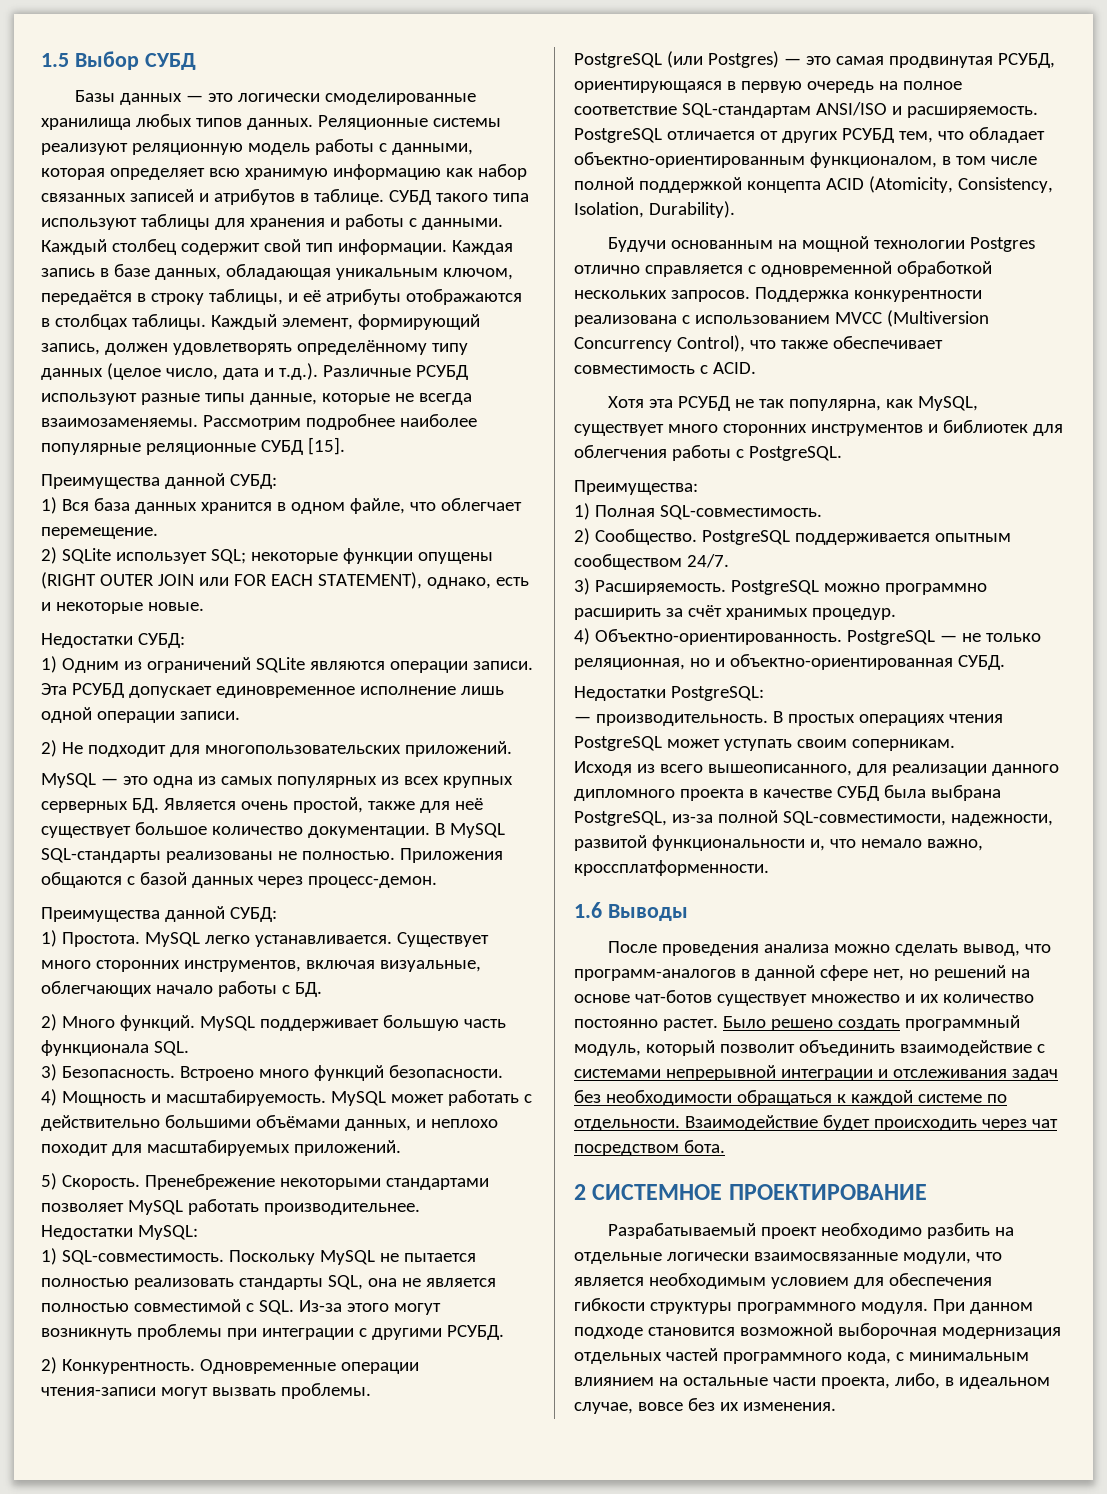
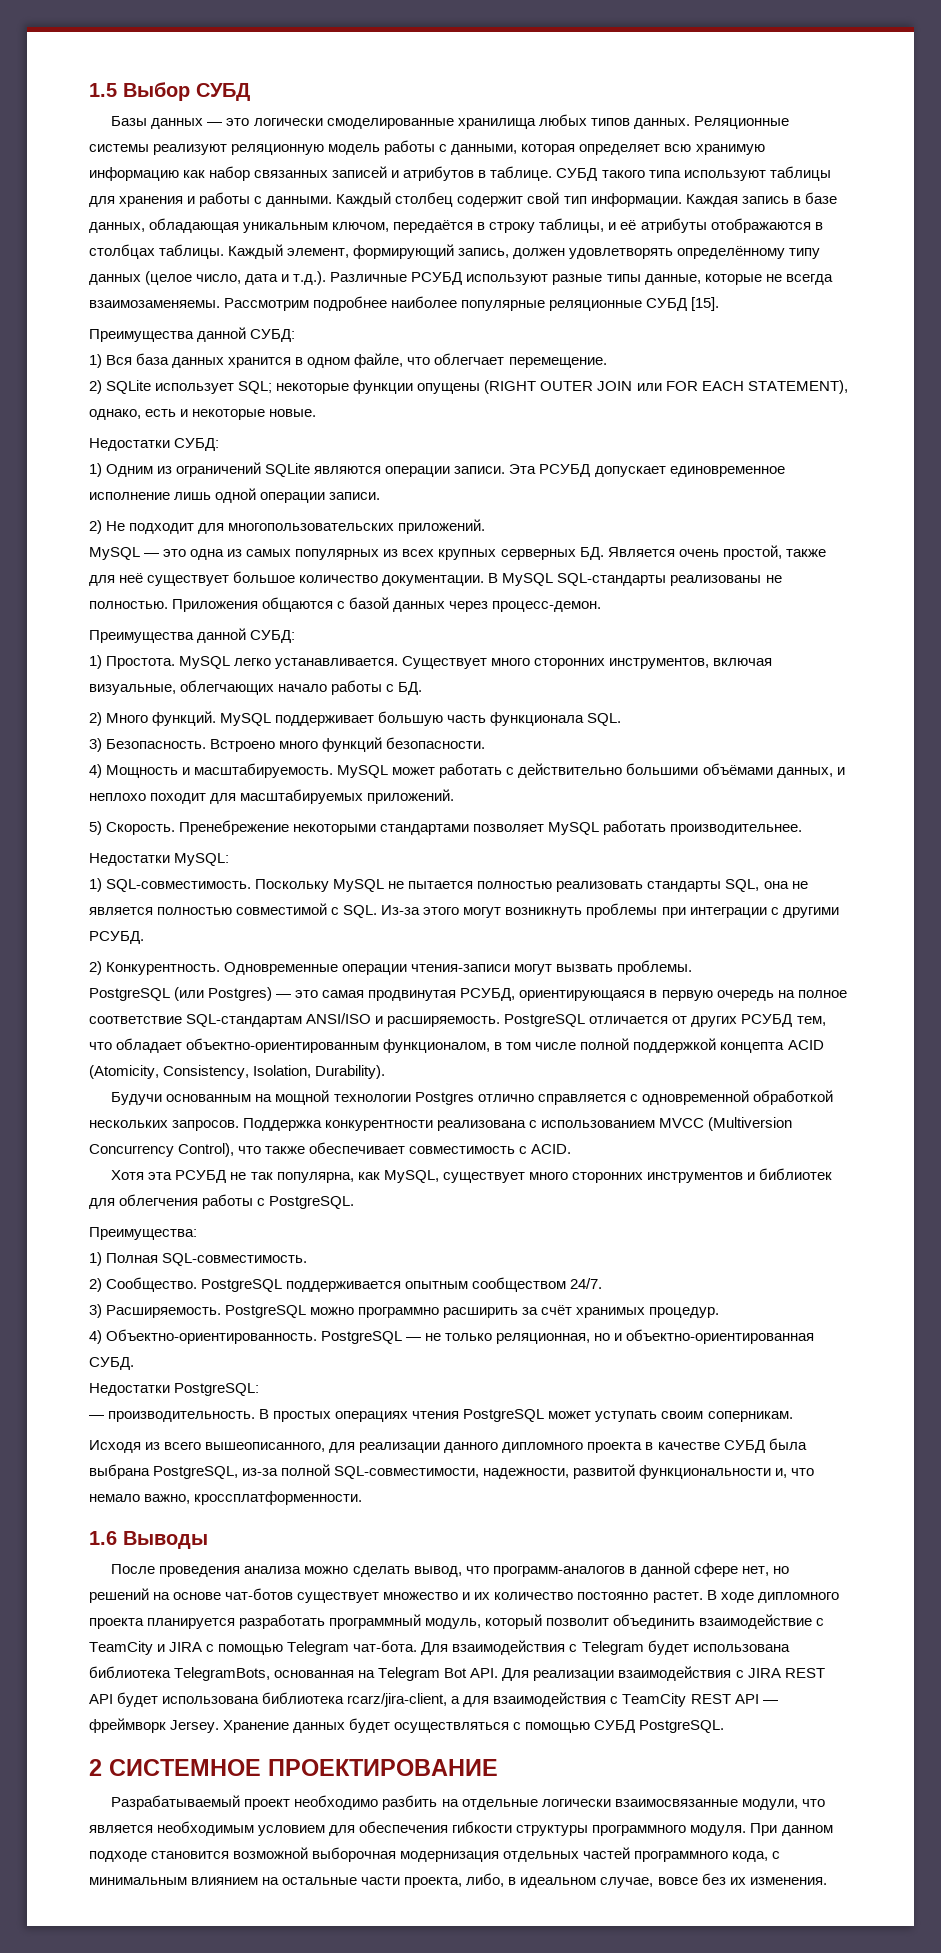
[722,1016,900,1031] Было решено создать -> [706,1590,839,1603] [89,1614,326,1629] В ходе дипломного проекта планируется разработать
[574,1065,1058,1081] [574,1090,1007,1106] [574,1115,1058,1131] [574,1140,725,1156] системами непрерывной интеграции и отслеживания задач без необходимости обращаться к каждой системе по отдельности. Взаимодействие будет происходить через чат посредством бота. -> [89,1640,790,1655] [89,1666,825,1681] [89,1692,778,1707] [89,1718,725,1733] TeamCity и JIRA с помощью Telegram чат-бота. Для взаимодействия с Telegram будет использована библиотека TelegramBots, основанная на Telegram Bot API. Для реализации взаимодействия с JIRA REST API будет использована библиотека rcarz/jira-client, а для взаимодействия с TeamCity REST API — фреймворк Jersey. Хранение данных будет осуществляться с помощью СУБД PostgreSQL.

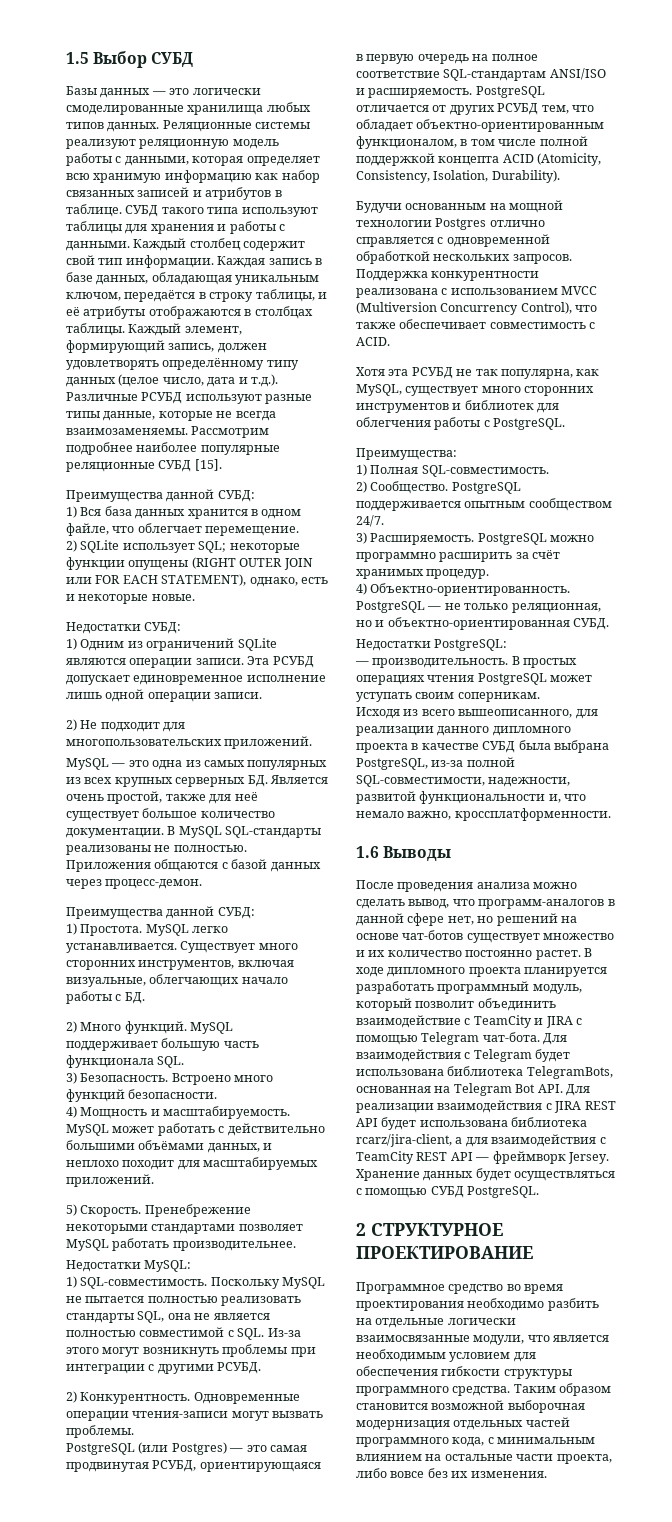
[109,1759,261,1776] СИСТЕМНОЕ -> [371,1223,503,1236] СТРУКТУРНОЕ
[111,1795,291,1810] Разрабатываемый проект -> [356,1282,564,1294] [356,1301,464,1311] Программное средство во время проектирования
[690,1823,833,1836] [89,1851,147,1862] модуля. При данном подходе -> [452,1383,612,1396] средства. Таким образом
[466,1873,654,1888] либо, в идеальном случае, -> [356,1468,387,1478] либо

